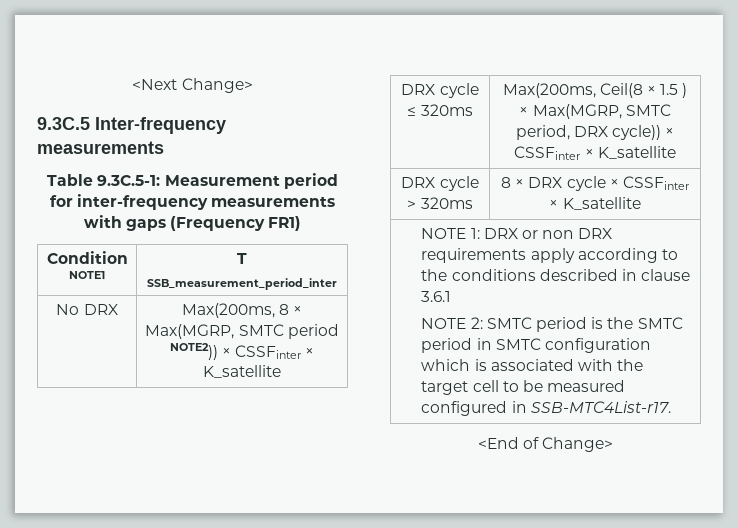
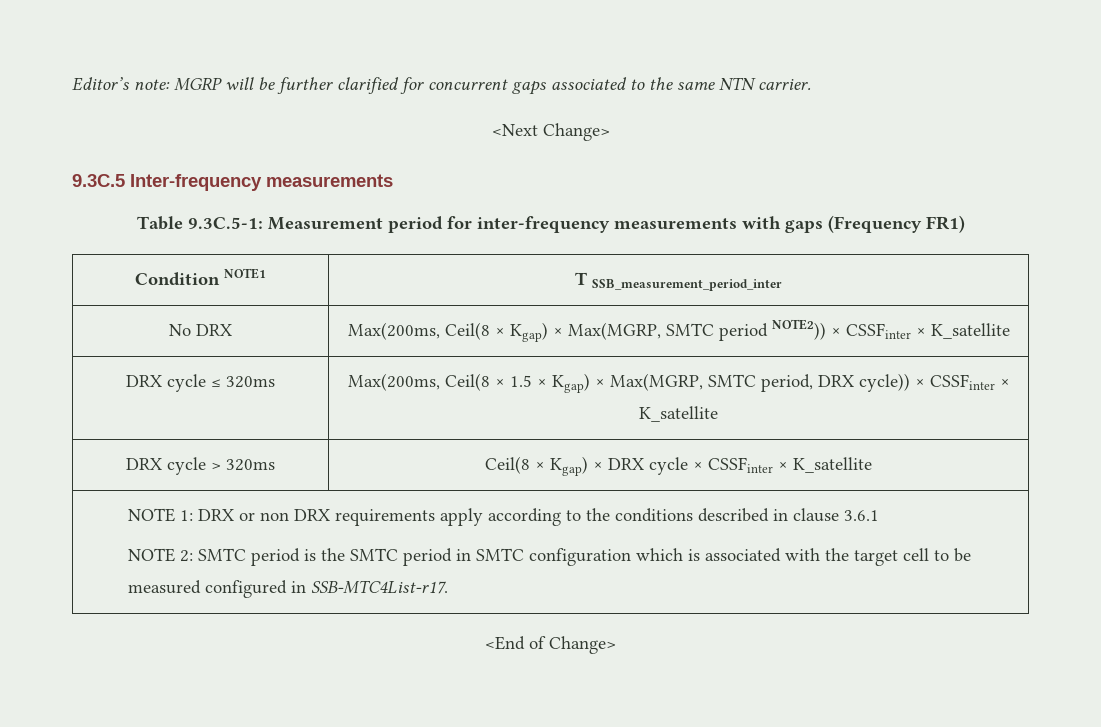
(132, 84) none -> [72,77,811,95] Editor’s note: MGRP will be further clarified for concurrent gaps associated to the same NTN carrier. //
[279,304,289,315] 8 -> [444,322,548,342] Ceil(8 × Kgap)
[682,83,688,98] ) -> [536,373,590,393] × Kgap)
[501,177,512,188] 8 -> [485,456,588,476] Ceil(8 × Kgap)

